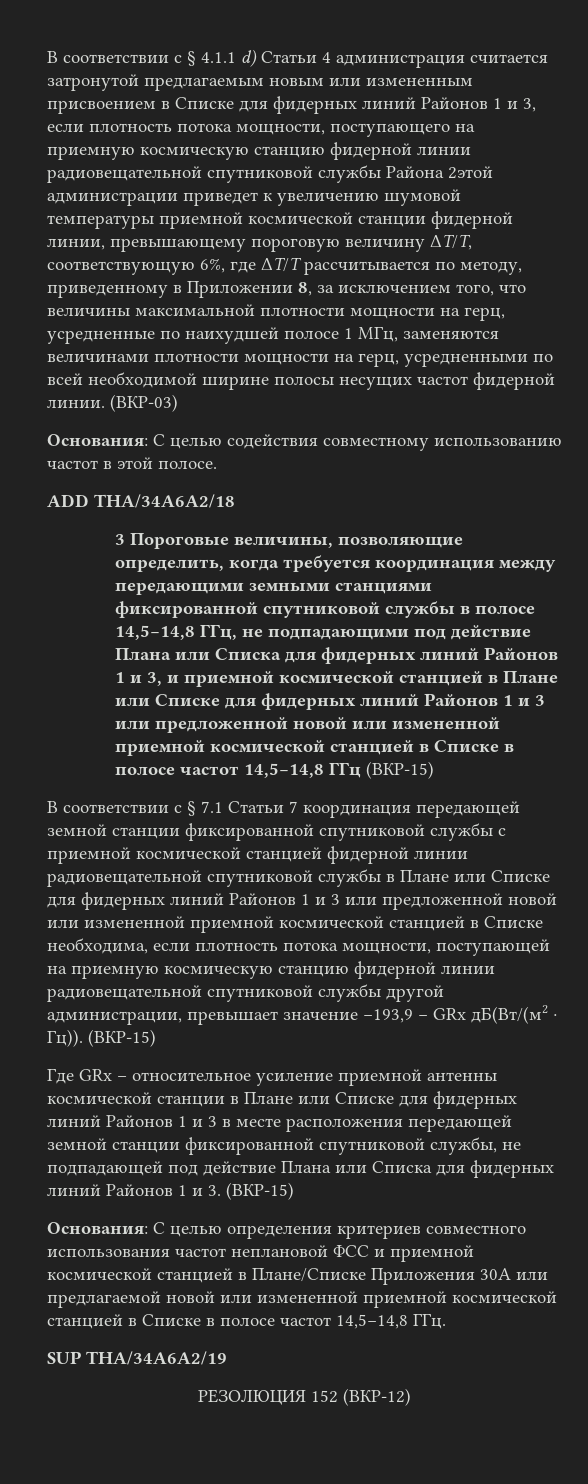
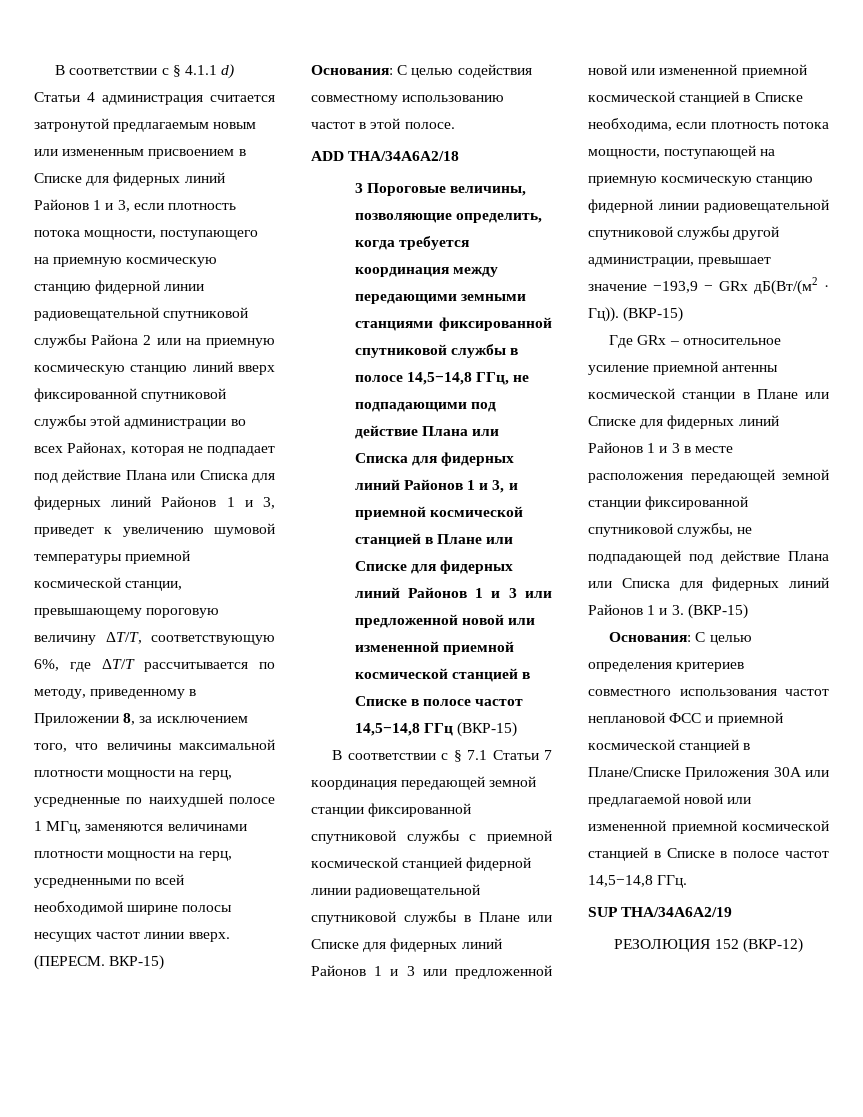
[448,166,493,179] [47,192,178,206] 2этой администрации -> [143,335,275,348] [34,361,275,375] [34,388,227,402] [34,415,246,429] [34,442,275,456] [34,469,275,483] [34,496,275,510] 2 или на приемную космическую станцию линий вверх фиксированной спутниковой службы этой администрации во всех Районах, которая не подпадает под действие Плана или Списка для фидерных линий Районов 1 и 3,
[358,211,513,229] [47,238,105,250] станции фидерной линии, -> [125,581,183,591] станции,
[473,372,555,390] [47,394,178,412] фидерной линии. (ВКР-03) -> [144,932,230,942] [34,955,165,970] линии вверх. (ПЕРЕСМ. ВКР-15)

